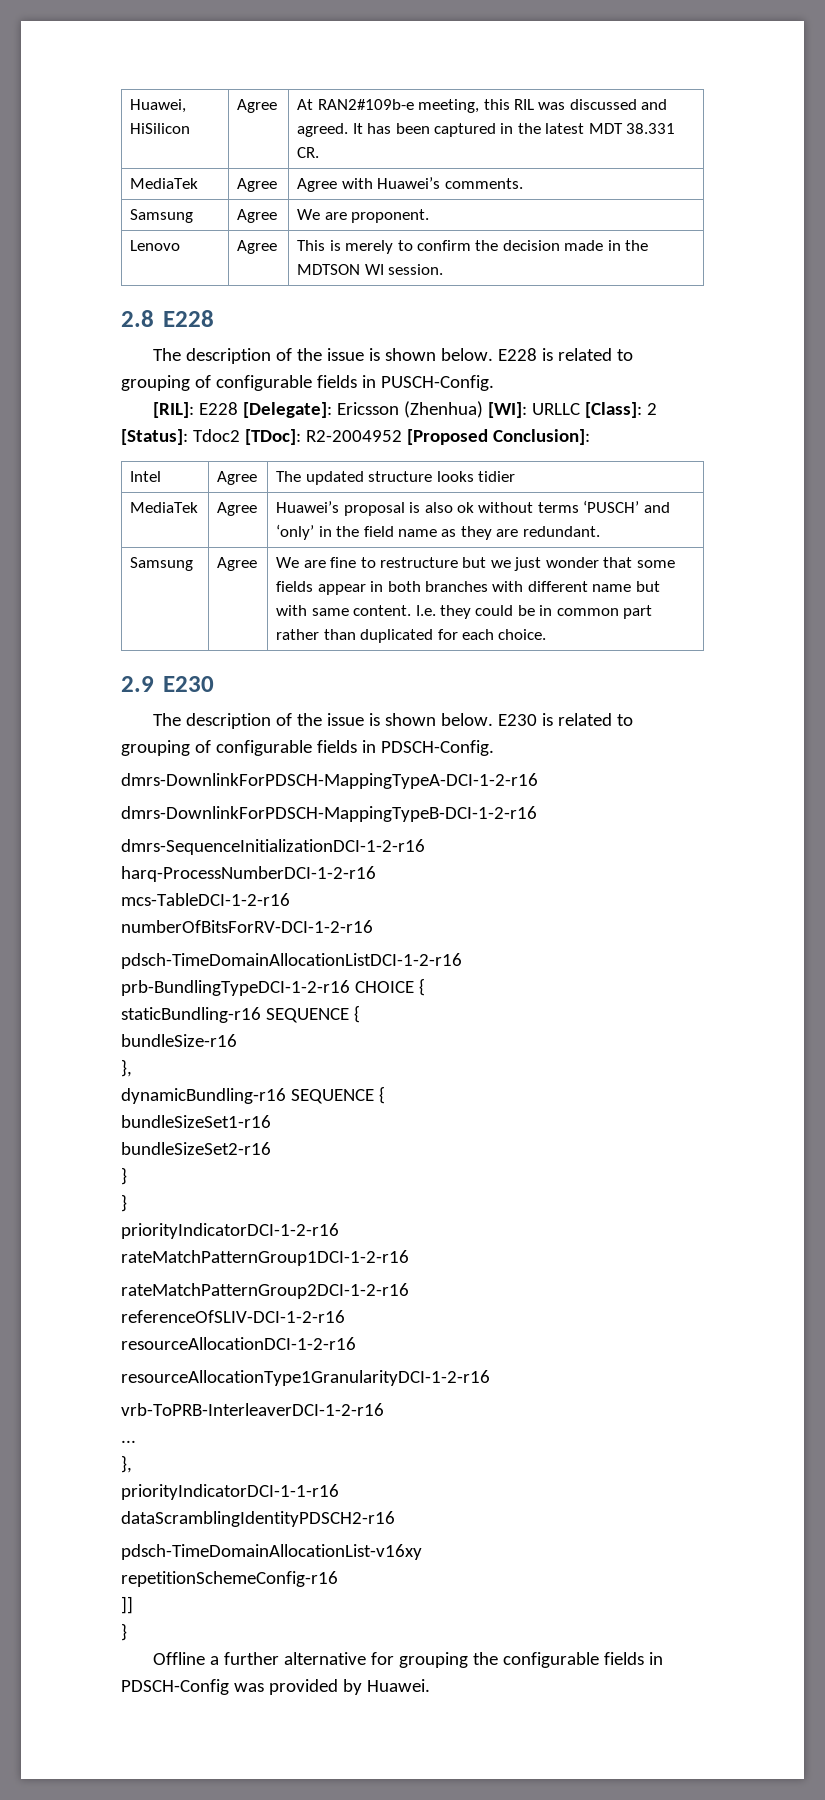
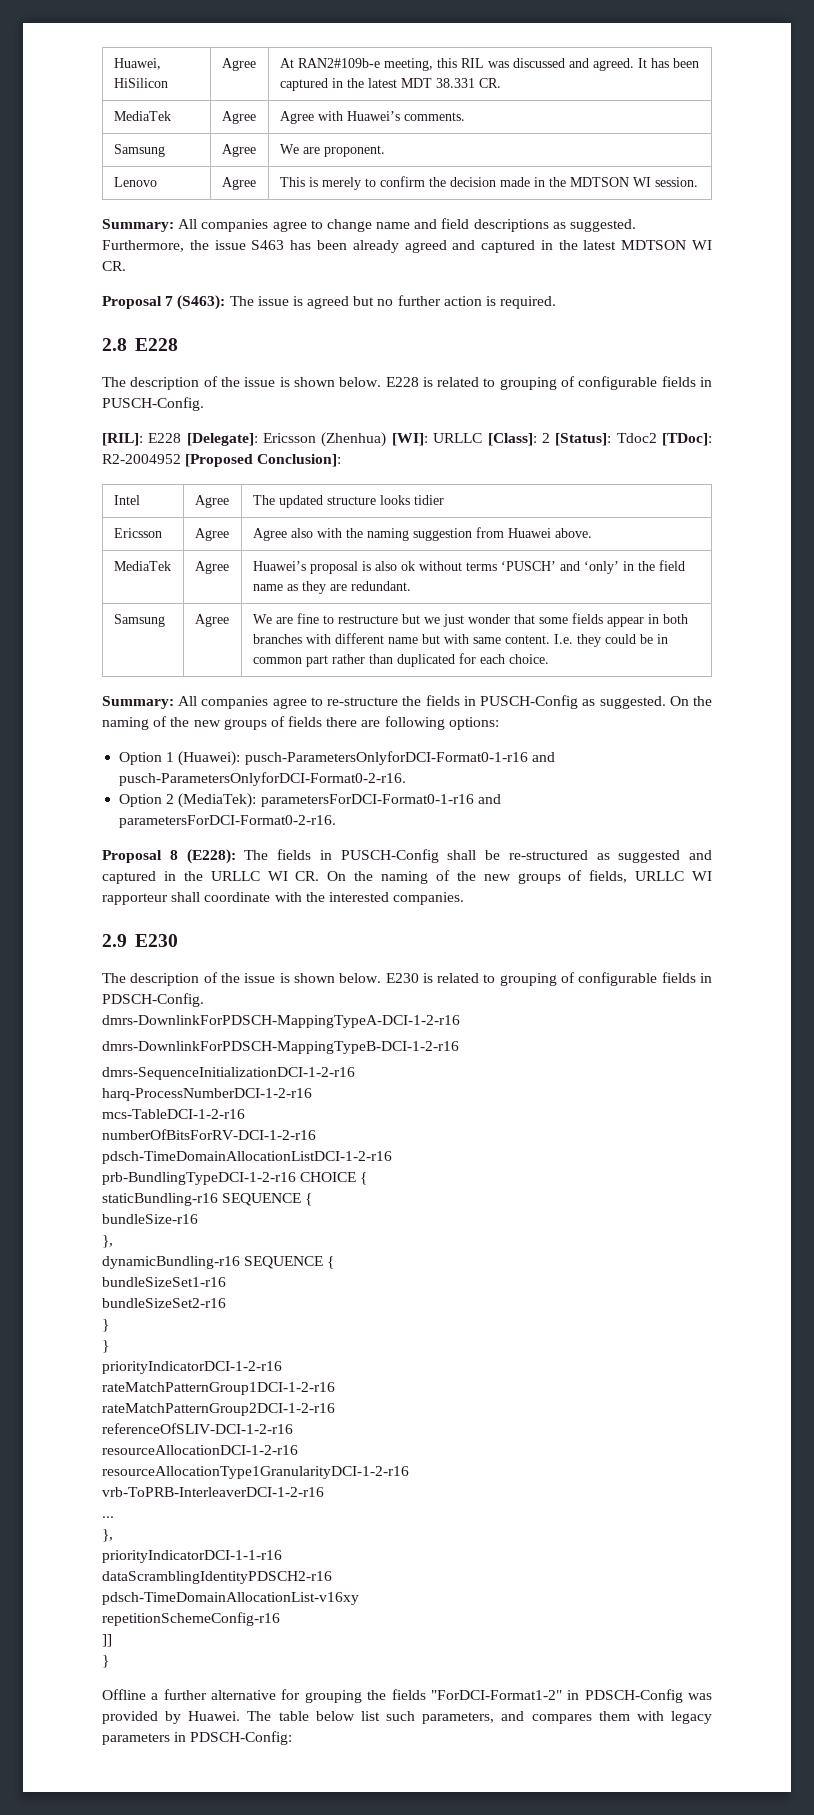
(444, 269) none -> [102,218,637,232] [102,240,712,253] [102,261,126,271] [102,295,557,310] // Summary: All companies agree to change name and field descriptions as suggested. Furthermore, the issue S463 has been already agreed and captured in the latest MDTSON WI CR. // Proposal 7 (S463): The issue is agreed but no further action is required.
(515, 476) none -> [113,528,162,538] [194,528,229,541] [252,527,592,541] // Ericsson | Agree | Agree also with the naming suggestion from Huawei above.
(547, 634) none -> [102,695,712,709] [102,716,499,730] [119,751,555,766] [119,772,407,786] [119,793,501,808] [119,815,337,828] [102,849,712,864] [102,870,712,884] [102,892,465,905] // Summary: All companies agree to re-structure the fields in PUSCH-Config as suggested. On the naming of the new groups of fields there are following options: // Option 1 (Huawei): pusch-ParametersOnlyforDCI-Format0-1-r16 and pusch-ParametersOnlyforDCI-Format0-2-r16. // Option 2 (MediaTek): parametersForDCI-Format0-1-r16 and parametersForDCI-Format0-2-r16. // Proposal 8 (E228): The fields in PUSCH-Config shall be re-structured as suggested and captured in the URLLC WI CR. On the naming of the new groups of fields, URLLC WI rapporteur shall coordinate with the interested companies.
[502,1652,644,1668] configurable fields -> [391,1689,562,1700] fields "ForDCI-Format1-2"
(430, 1685) none -> [247,1711,712,1724] [102,1731,293,1745] The table below list such parameters, and compares them with legacy parameters in PDSCH-Config:

